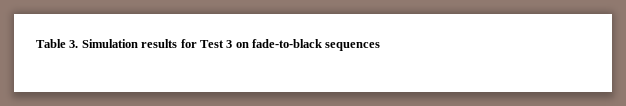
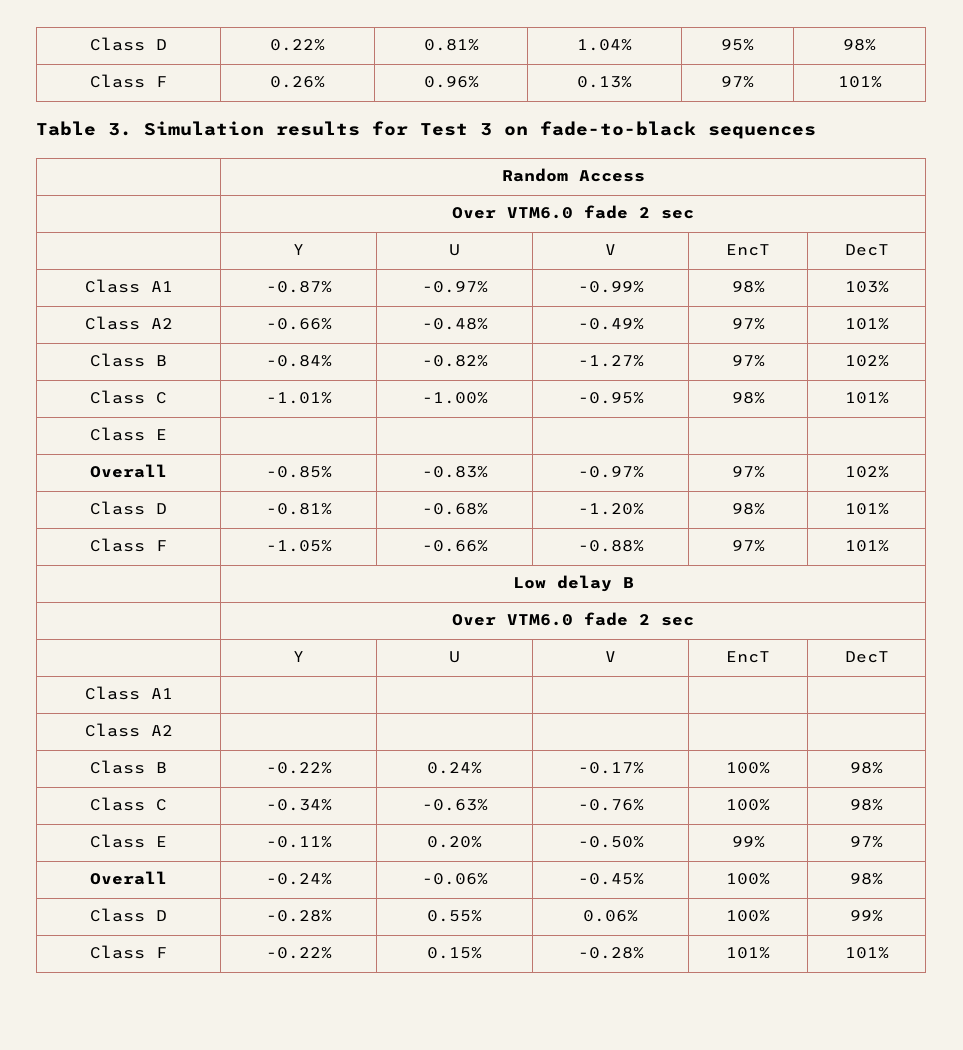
(36, 43) none -> [90,37,167,51] [270,39,325,51] [423,39,479,51] [577,39,632,51] [721,39,754,51] [843,39,876,51] [90,74,167,88] [270,76,325,88] [423,76,479,88] [577,76,632,88] [721,76,754,88] [837,76,882,88] Class D | 0.22% | 0.81% | 1.04% | 95% | 98% // Class F | 0.26% | 0.96% | 0.13% | 97% | 101% //
(381, 46) none -> [501,168,645,182] [452,205,695,219] [293,244,304,255] [449,244,460,256] [605,244,616,255] [726,244,770,256] [844,244,889,256] [84,279,173,293] [265,281,332,293] [421,281,488,293] [577,281,644,293] [731,281,765,293] [844,281,889,293] [84,316,173,330] [265,318,332,330] [421,318,488,330] [577,318,644,330] [731,318,765,330] [844,318,889,330] [90,353,167,367] [265,355,332,367] [421,355,488,367] [577,355,644,367] [731,355,765,367] [844,355,889,367] [90,390,167,404] [265,392,332,404] [421,392,488,404] [577,392,644,404] [731,392,765,404] [844,392,889,404] [90,427,167,441] [90,464,167,478] [265,466,332,478] [421,466,488,478] [577,466,644,478] [731,466,765,478] [844,466,889,478] [90,501,167,515] [265,503,332,515] [421,503,488,515] [577,503,644,515] [731,503,765,515] [844,503,889,515] [90,538,167,552] [265,540,332,552] [421,540,488,552] [577,540,644,552] [731,540,765,552] [844,540,889,552] [512,575,634,592] [452,612,695,626] [293,651,304,662] [449,651,460,663] [605,651,616,662] [726,651,770,663] [844,651,889,663] [84,686,173,700] [84,723,173,737] [90,760,167,774] [265,762,332,774] [427,762,482,774] [577,762,644,774] [726,762,770,774] [850,762,883,774] [90,797,167,811] [265,799,332,811] [421,799,488,811] [577,799,644,811] [726,799,770,811] [850,799,883,811] [90,834,167,848] [265,836,332,848] [427,836,482,848] [577,836,644,848] [731,836,765,848] [850,836,883,848] [90,871,167,885] [265,873,332,885] [421,873,488,885] [577,873,644,885] [726,873,770,885] [850,873,883,885] [90,908,167,922] [265,910,332,922] [427,910,482,922] [583,910,638,922] [726,910,770,922] [850,910,883,922] [90,945,167,959] [265,947,332,959] [427,947,482,959] [577,947,644,959] [726,947,770,959] [844,947,889,959] // | Random Access // | Over VTM6.0 fade 2 sec // | Y | U | V | EncT | DecT // Class A1 | -0.87% | -0.97% | -0.99% | 98% | 103% // Class A2 | -0.66% | -0.48% | -0.49% | 97% | 101% // Class B | -0.84% | -0.82% | -1.27% | 97% | 102% // Class C | -1.01% | -1.00% | -0.95% | 98% | 101% // Class E | | | | | // Overall | -0.85% | -0.83% | -0.97% | 97% | 102% // Class D | -0.81% | -0.68% | -1.20% | 98% | 101% // Class F | -1.05% | -0.66% | -0.88% | 97% | 101% // | Low delay B // | Over VTM6.0 fade 2 sec // | Y | U | V | EncT | DecT // Class A1 | | | | | // Class A2 | | | | | // Class B | -0.22% | 0.24% | -0.17% | 100% | 98% // Class C | -0.34% | -0.63% | -0.76% | 100% | 98% // Class E | -0.11% | 0.20% | -0.50% | 99% | 97% // Overall | -0.24% | -0.06% | -0.45% | 100% | 98% // Class D | -0.28% | 0.55% | 0.06% | 100% | 99% // Class F | -0.22% | 0.15% | -0.28% | 101% | 101%

